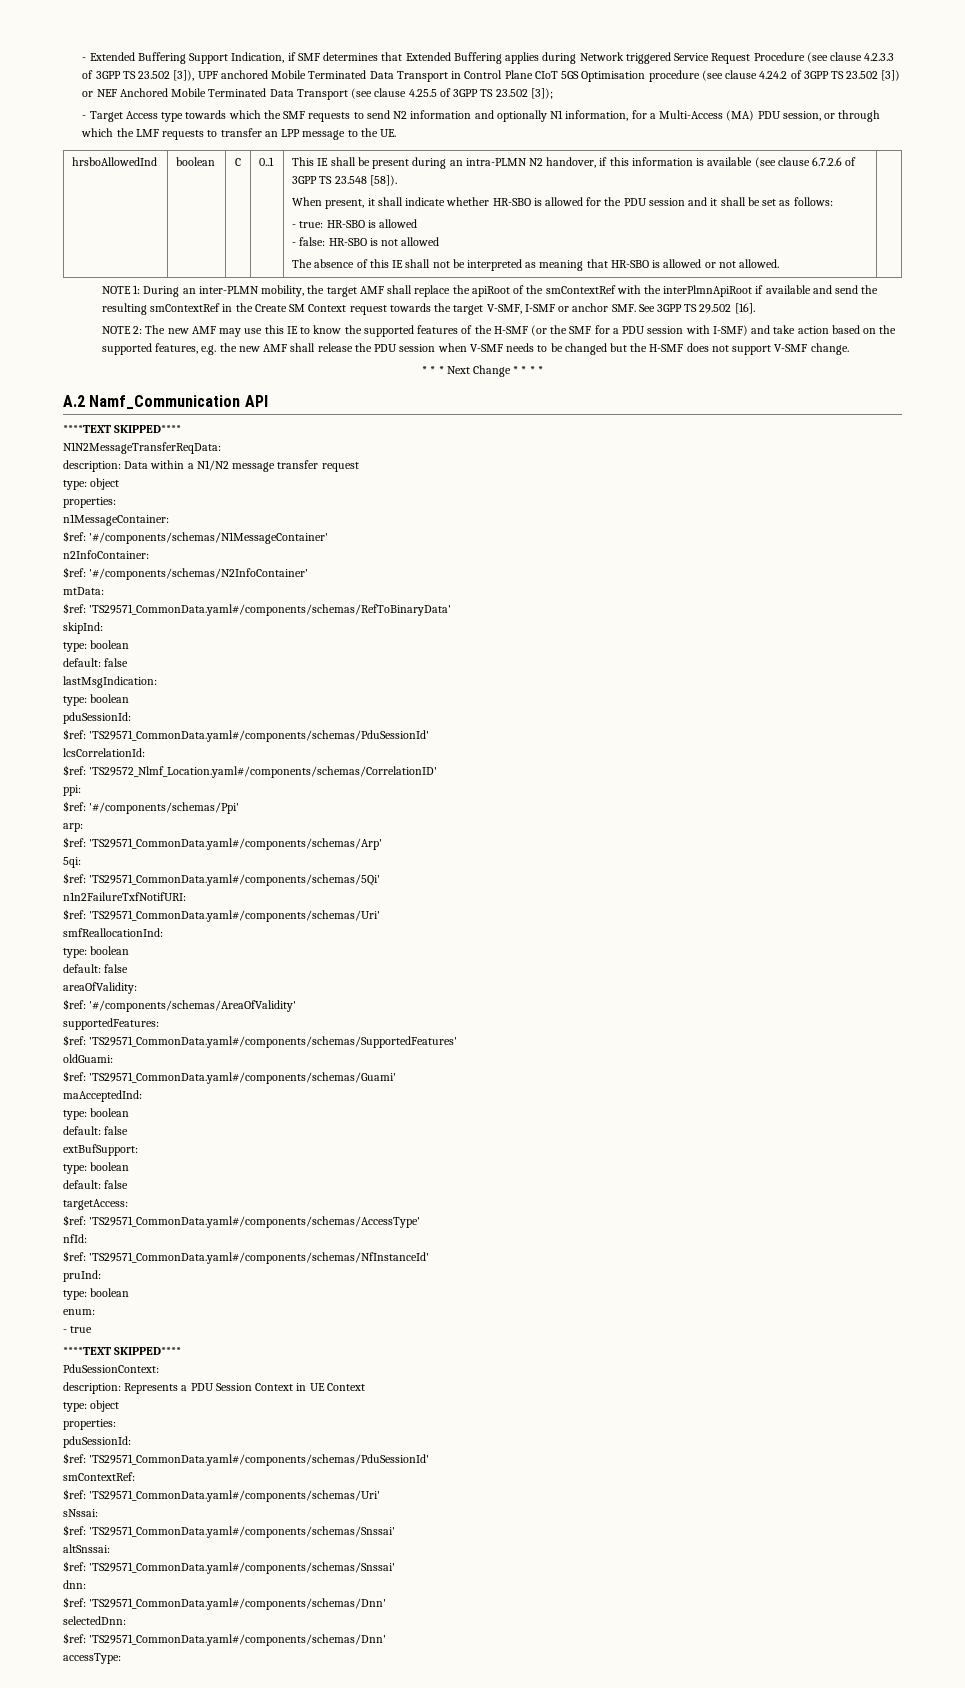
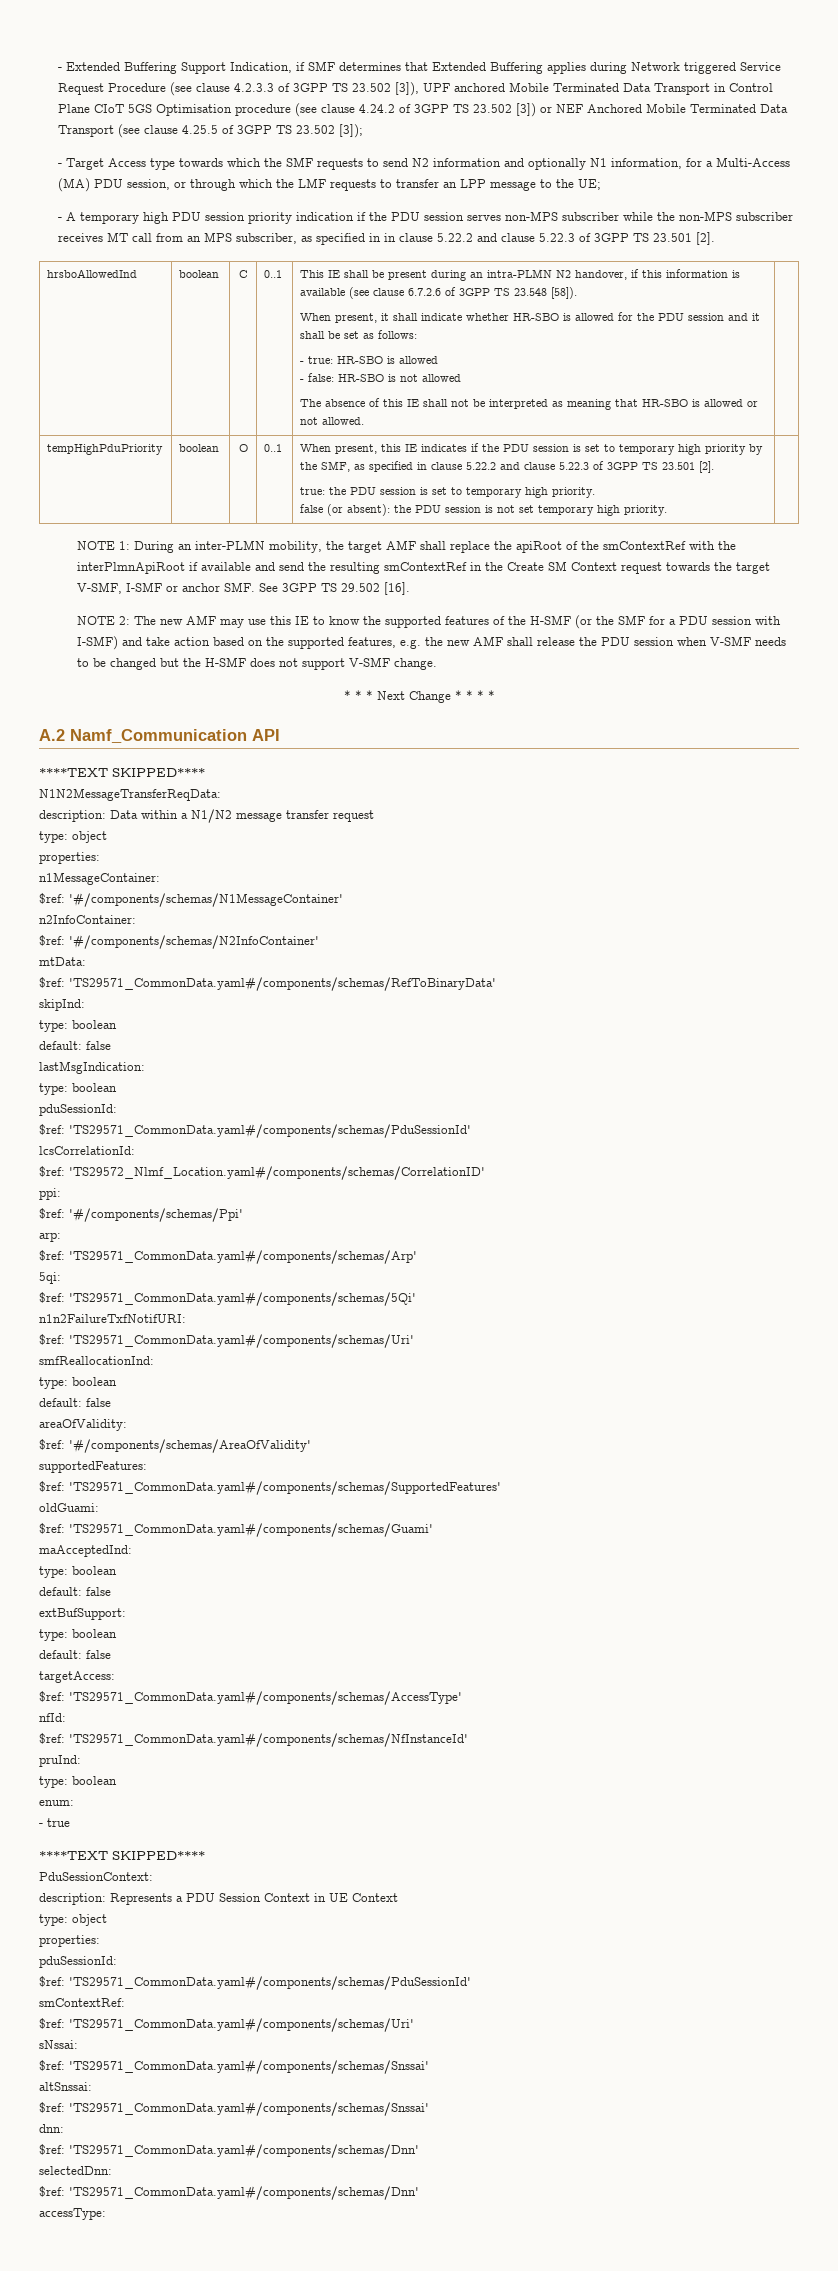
[380,129,397,137] UE. -> [577,179,601,190] [57,211,793,224] [57,232,715,245] UE; // - A temporary high PDU session priority indication if the PDU session serves non-MPS subscriber while the non-MPS subscriber receives MT call from an MPS subscriber, as specified in in clause 5.22.2 and clause 5.22.3 of 3GPP TS 23.501 [2].
(780, 263) none -> [47,444,164,455] [179,444,220,452] [238,444,248,452] [264,444,283,452] [300,443,764,455] [300,461,715,473] [300,487,596,498] [300,504,668,516] // tempHighPduPriority | boolean | O | 0..1 | When present, this IE indicates if the PDU session is set to temporary high priority by the SMF, as specified in clause 5.22.2 and clause 5.22.3 of 3GPP TS 23.501 [2]. // true: the PDU session is set to temporary high priority. // false (or absent): the PDU session is not set temporary high priority. |

